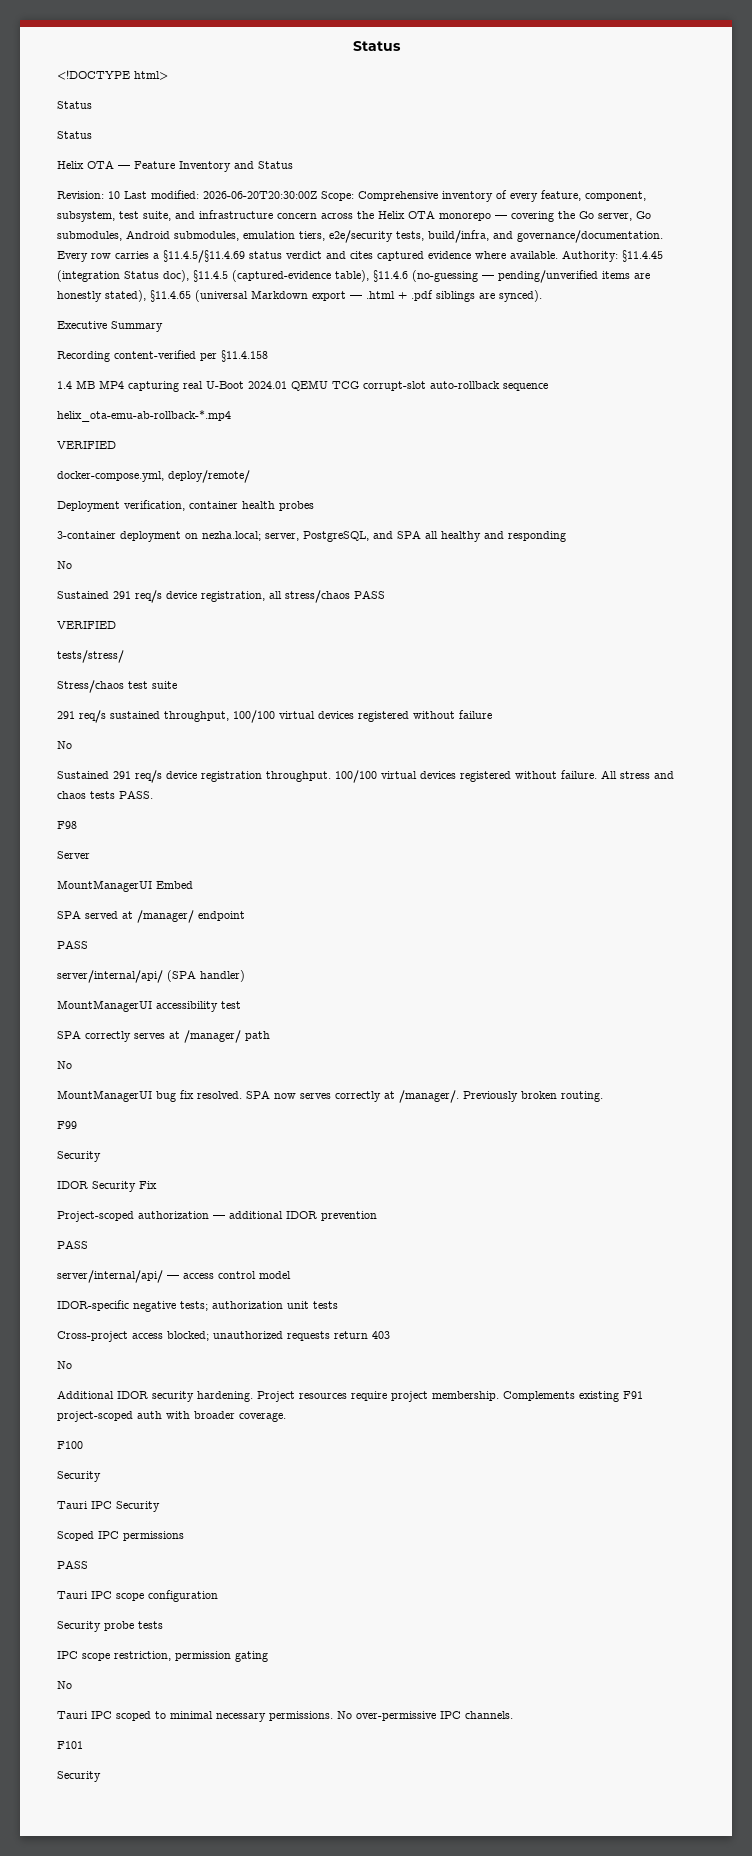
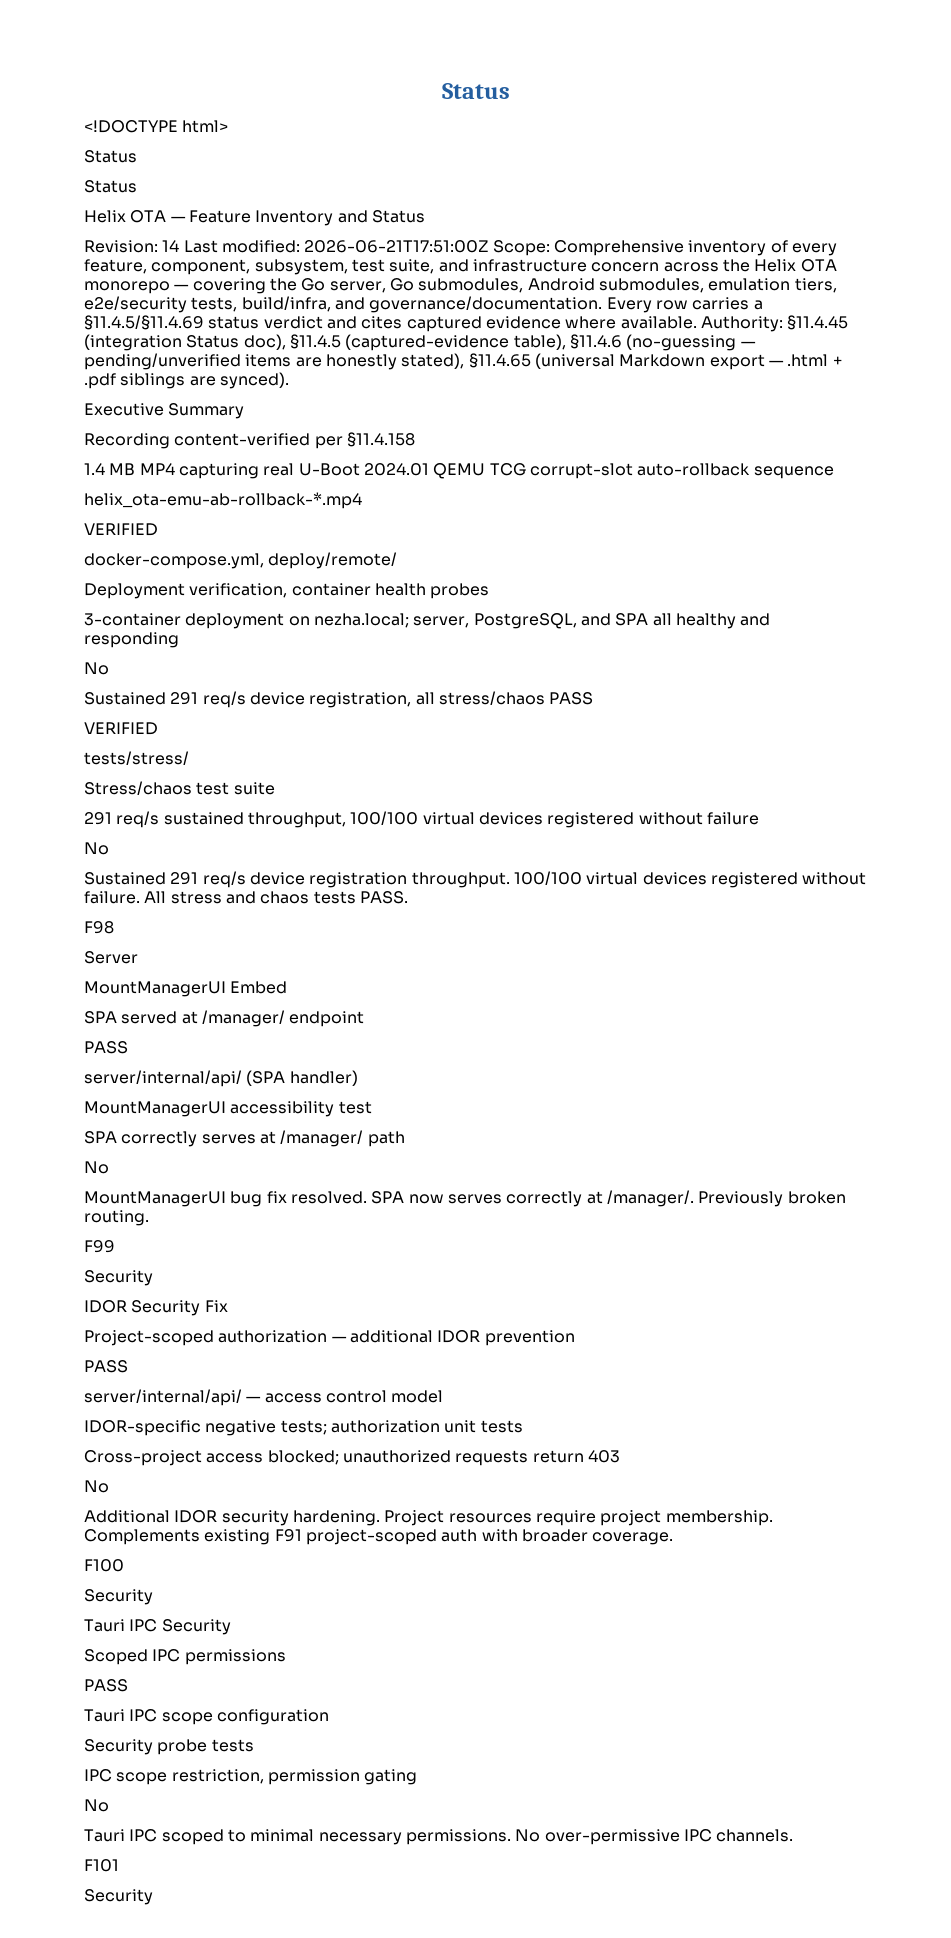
[108,191,120,199] 10 -> [162,240,180,252] 14
[203,191,317,199] 2026-06-20T20:30:00Z -> [304,240,489,253] 2026-06-21T17:51:00Z

